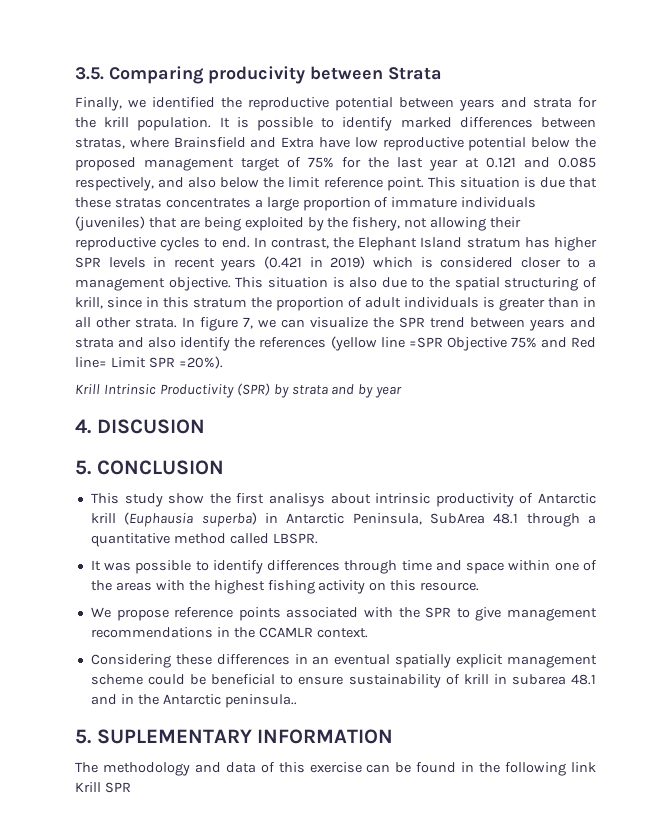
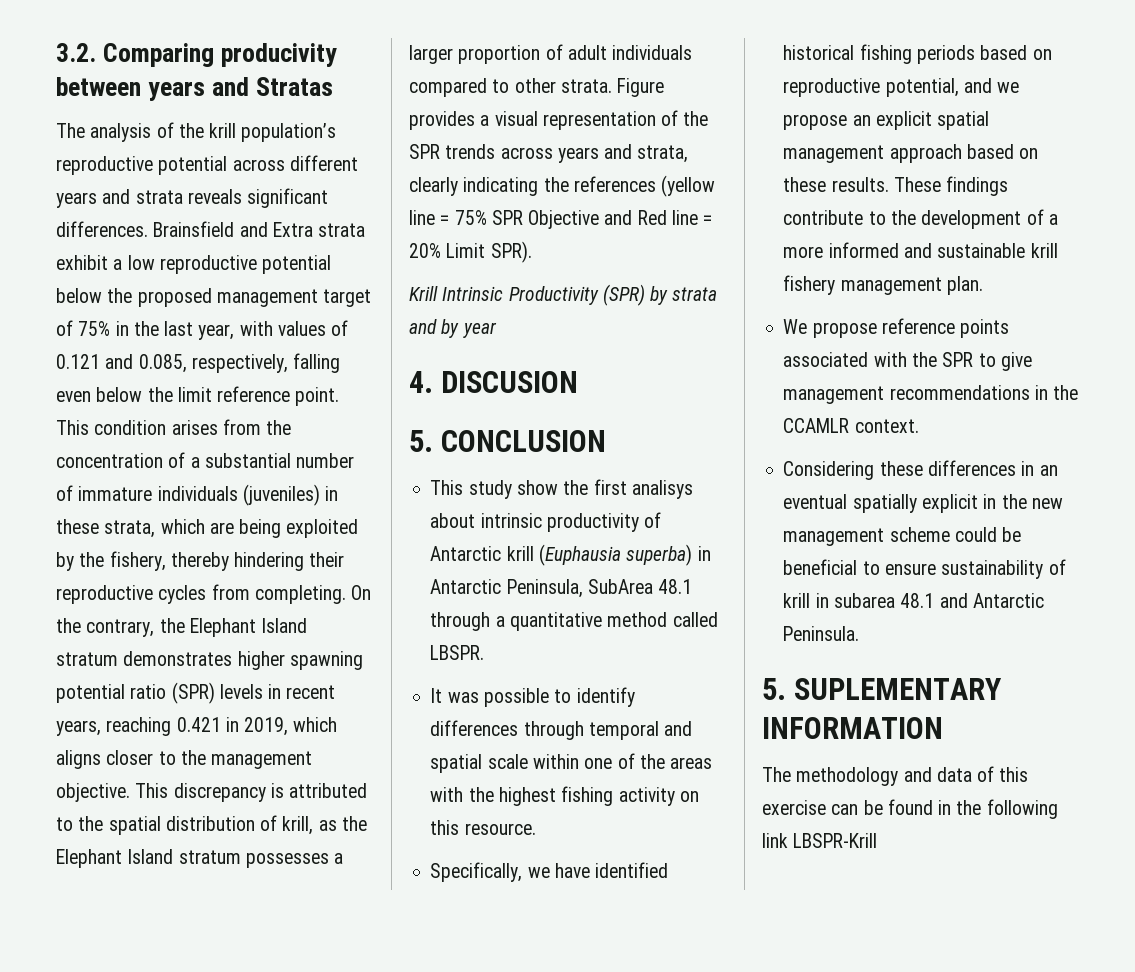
[75,67,104,80] 3.5. -> [56,43,96,62] 3.2.
[388,67,442,80] [75,97,597,111] [75,117,596,131] [75,137,351,149] Strata // Finally, we identified the reproductive potential between years and strata for the krill population. It is possible to identify marked differences between stratas, where Brainsfield and Extra have -> [148,77,334,101] [56,122,337,142] [56,155,358,175] [56,188,329,208] [56,221,366,237] [56,255,123,270] years and Stratas // The analysis of the krill population’s reproductive potential across different years and strata reveals significant differences. Brainsfield and Extra strata exhibit a
[342,157,361,168] for -> [115,321,129,336] in
[429,157,596,171] [75,177,217,191] year at 0.121 and 0.085 respectively, and also -> [198,320,349,340] [56,353,341,373] [56,391,91,402] year, with values of 0.121 and 0.085, respectively, falling even
[459,177,597,188] [75,197,537,211] [75,216,177,231] situation is due that these stratas concentrates a large proportion of immature individuals (juveniles) that -> [94,419,292,435] [56,452,355,468] [56,484,339,506] [56,519,205,538] condition arises from the concentration of a substantial number of immature individuals (juveniles) in these strata, which
[404,217,487,231] not allowing -> [170,552,305,571] thereby hindering
[204,237,597,251] [75,256,514,271] to end. In contrast, the Elephant Island stratum has higher SPR levels in recent years (0.421 in 2019) which is considered -> [211,584,372,604] [56,618,308,637] [56,651,363,670] [56,682,336,704] [56,717,338,736] [56,750,101,769] from completing. On the contrary, the Elephant Island stratum demonstrates higher spawning potential ratio (SPR) levels in recent years, reaching 0.421 in 2019, which aligns
[588,259,597,268] a -> [180,750,206,765] the
[267,277,407,288] situation is also due -> [173,783,368,802] discrepancy is attributed
[504,277,579,291] structuring -> [165,816,255,831] distribution
[107,297,596,311] [75,317,596,331] [75,336,596,351] [75,356,223,369] since in this stratum the proportion of adult individuals is greater than in all other strata. In figure 7, we can visualize the SPR trend between years and strata and also identify the references (yellow line =SPR Objective 75% and Red line= Limit SPR =20%). -> [318,816,367,831] [56,849,344,868] [409,44,693,64] [409,78,665,97] [409,110,709,130] [409,144,689,163] [409,175,716,197] [409,210,713,229] [409,241,532,263] as the Elephant Island stratum possesses a larger proportion of adult individuals compared to other strata. Figure provides a visual representation of the SPR trends across years and strata, clearly indicating the references (yellow line = 75% SPR Objective and Red line = 20% Limit SPR).
[401,560,505,574] time and space -> [588,721,693,740] [430,754,528,773] temporal and spatial scale
(480, 586) none -> [430,862,669,882] [783,44,1052,64] [783,78,1020,97] [783,111,990,130] [783,144,1039,163] [783,176,1009,196] [783,209,1058,229] [783,242,1058,258] [783,275,983,295] // Specifically, we have identified historical fishing periods based on reproductive potential, and we propose an explicit spatial management approach based on these results. These findings contribute to the development of a more informed and sustainable krill fishery management plan.
(504, 661) none -> [983,494,1063,509] in the new
[120,694,297,708] in the Antarctic peninsula.. -> [972,593,1044,608] [783,626,860,641] Antarctic Peninsula.
[75,782,131,793] Krill SPR -> [793,833,878,848] LBSPR-Krill

